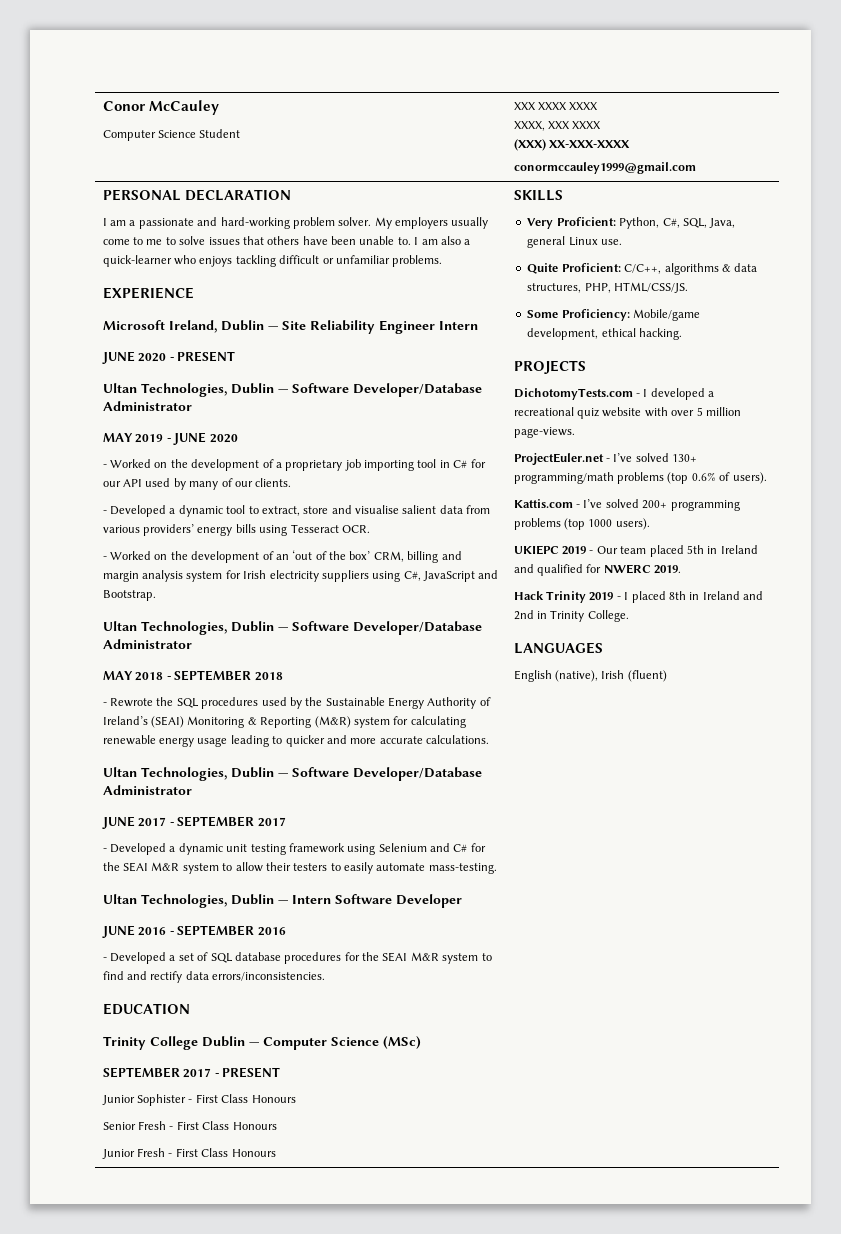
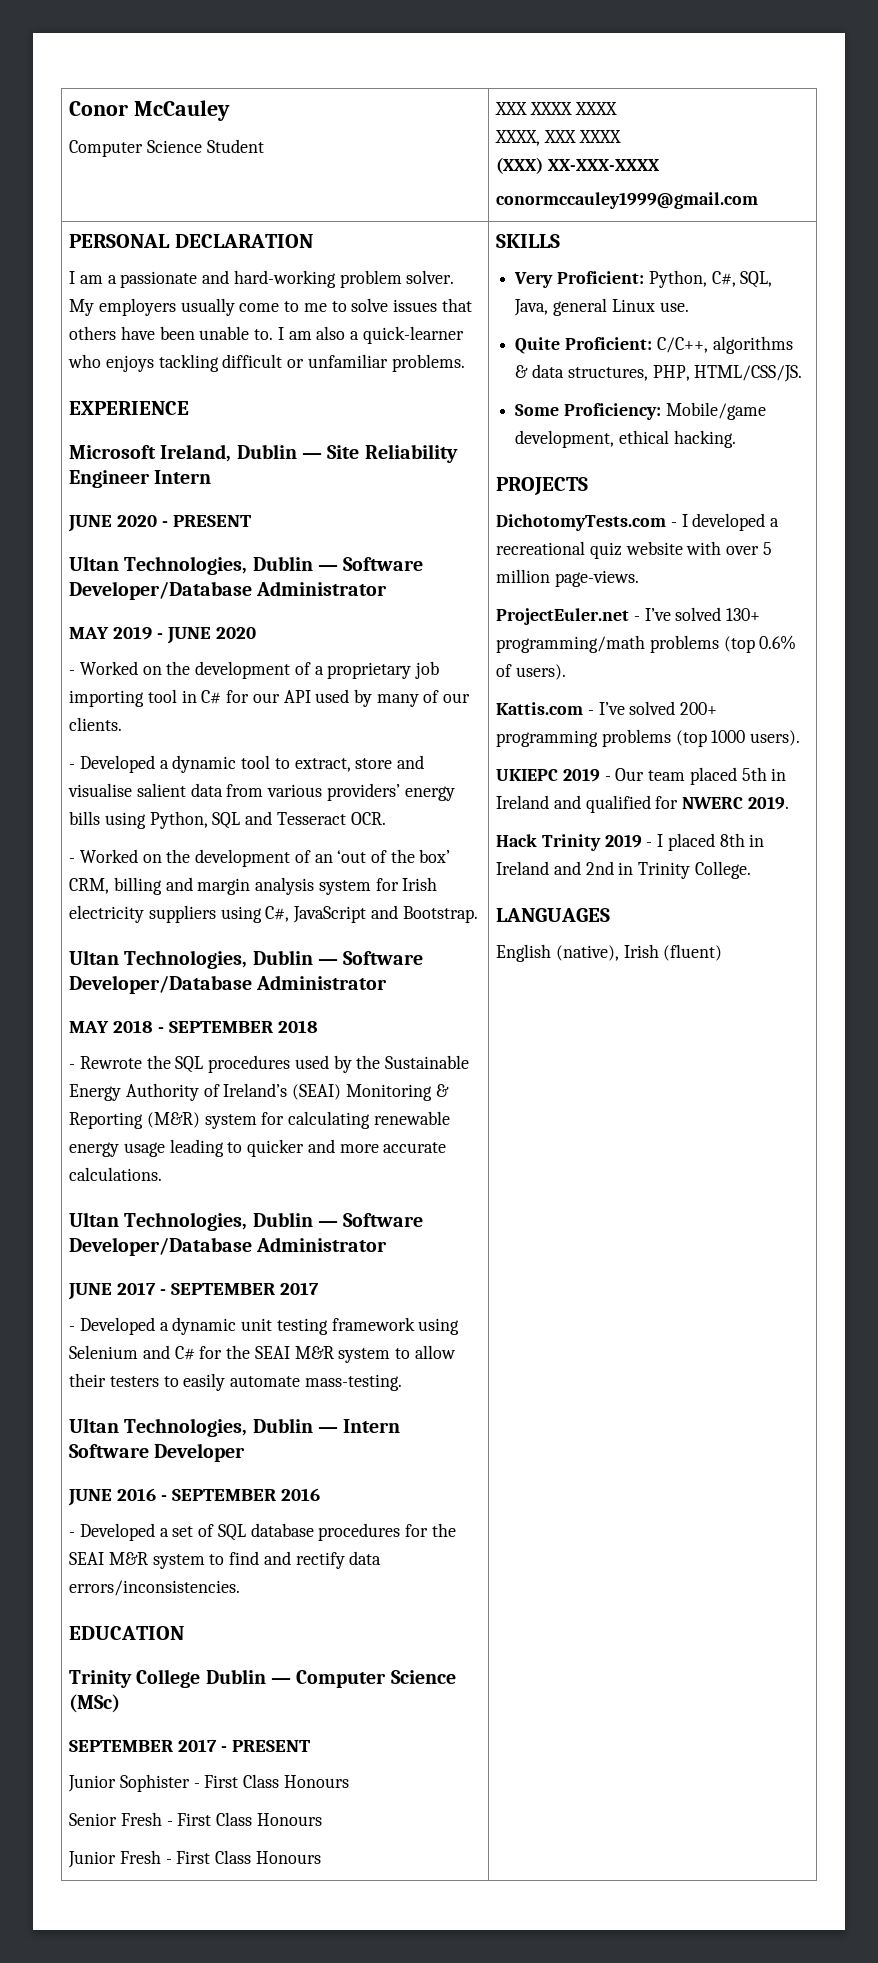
(288, 530) none -> [149,811,273,829] Python, SQL and

